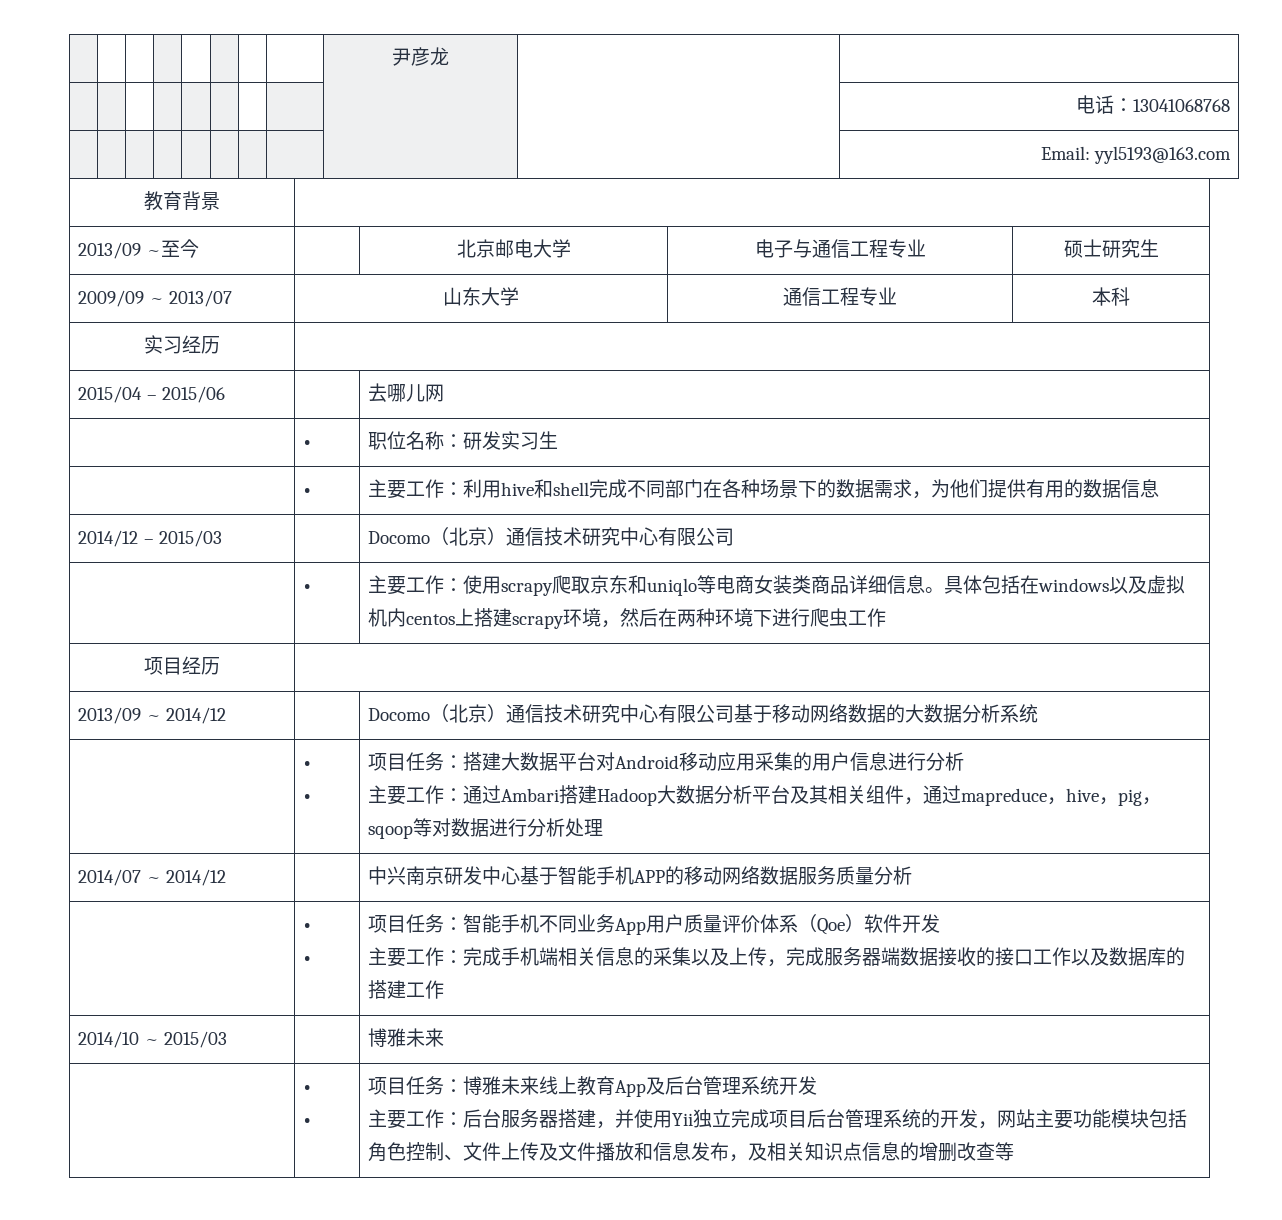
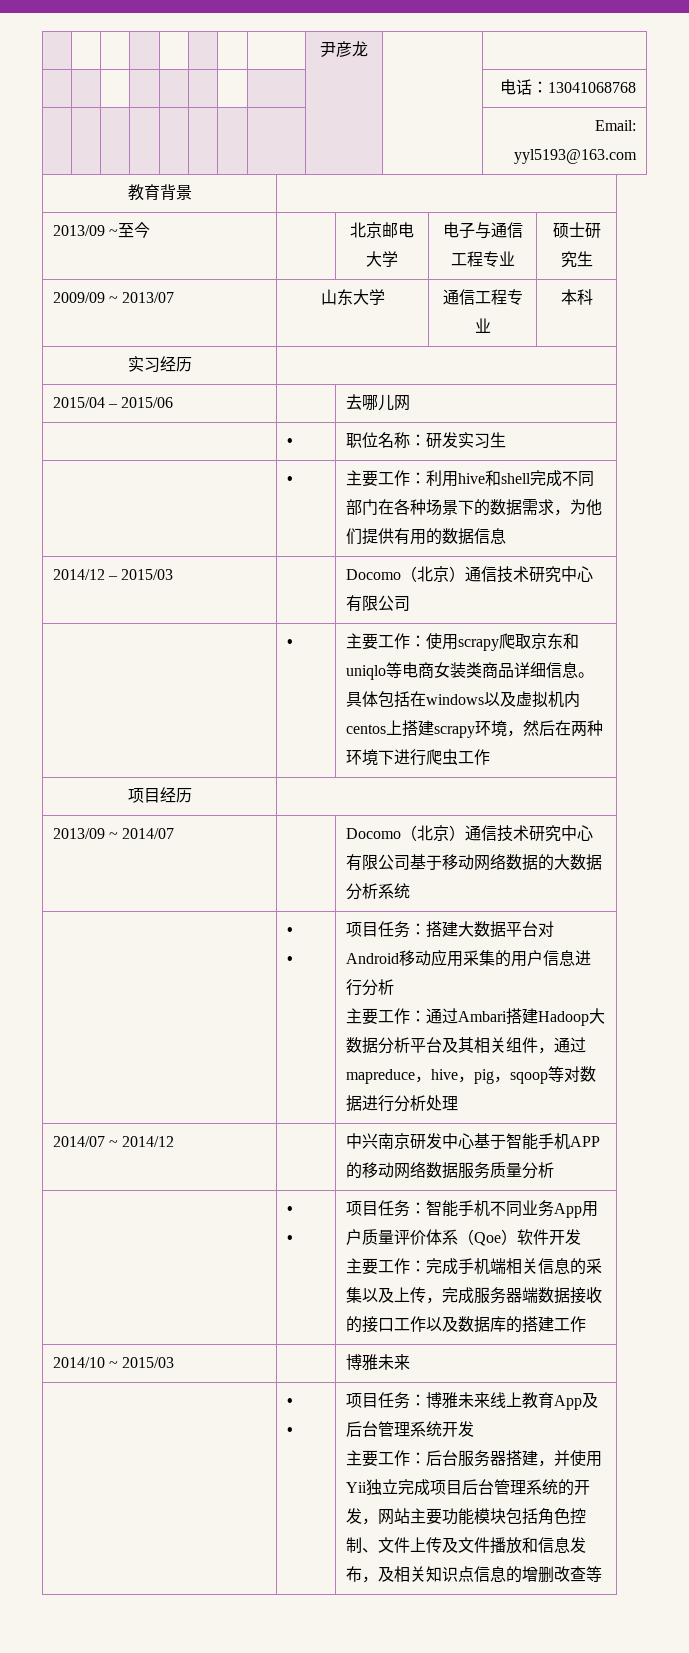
[165,707,226,724] 2014/12 -> [122,828,175,839] 2014/07

